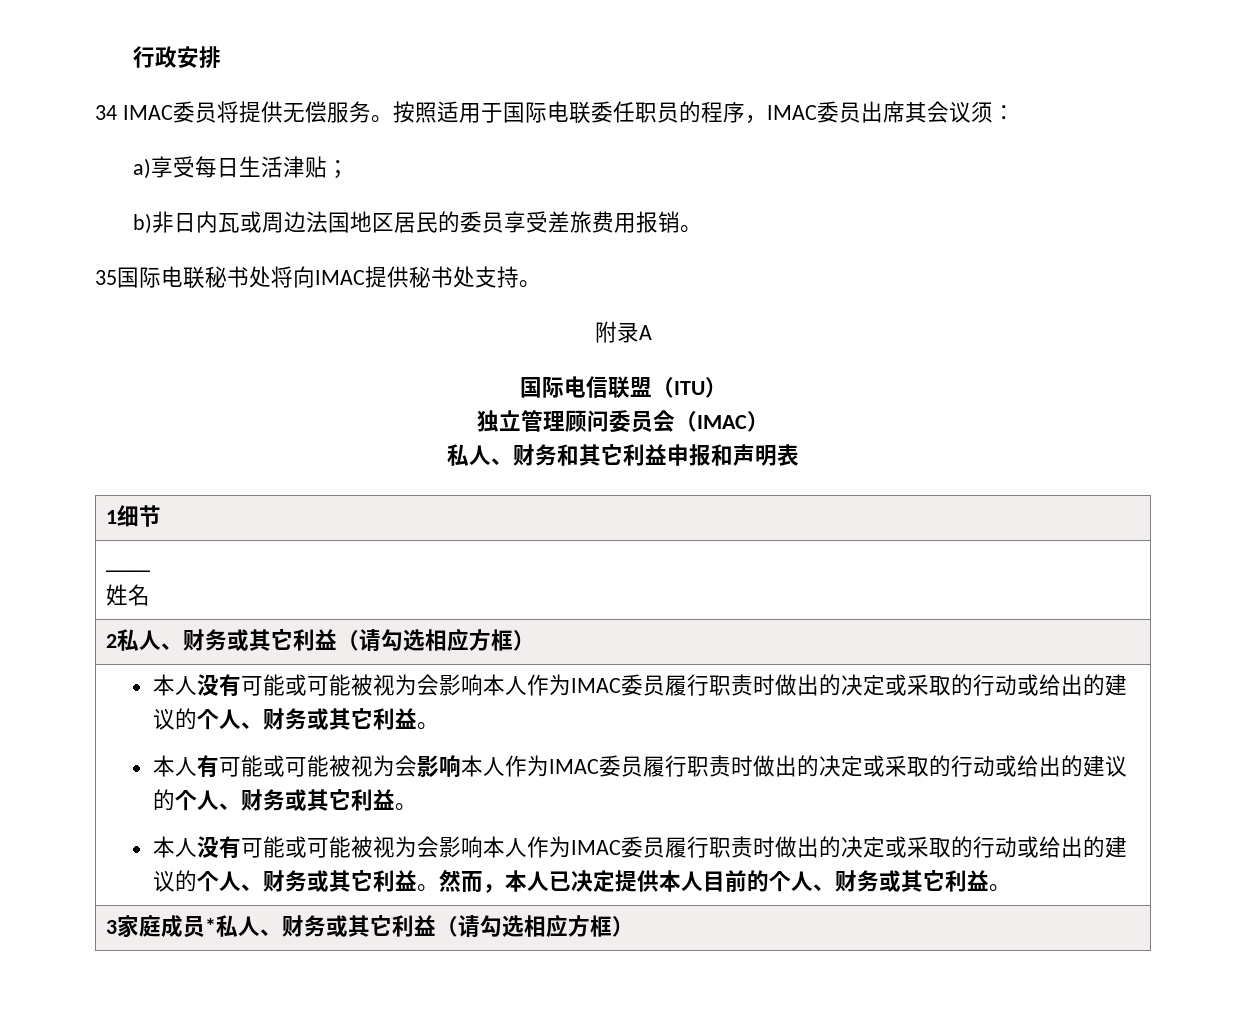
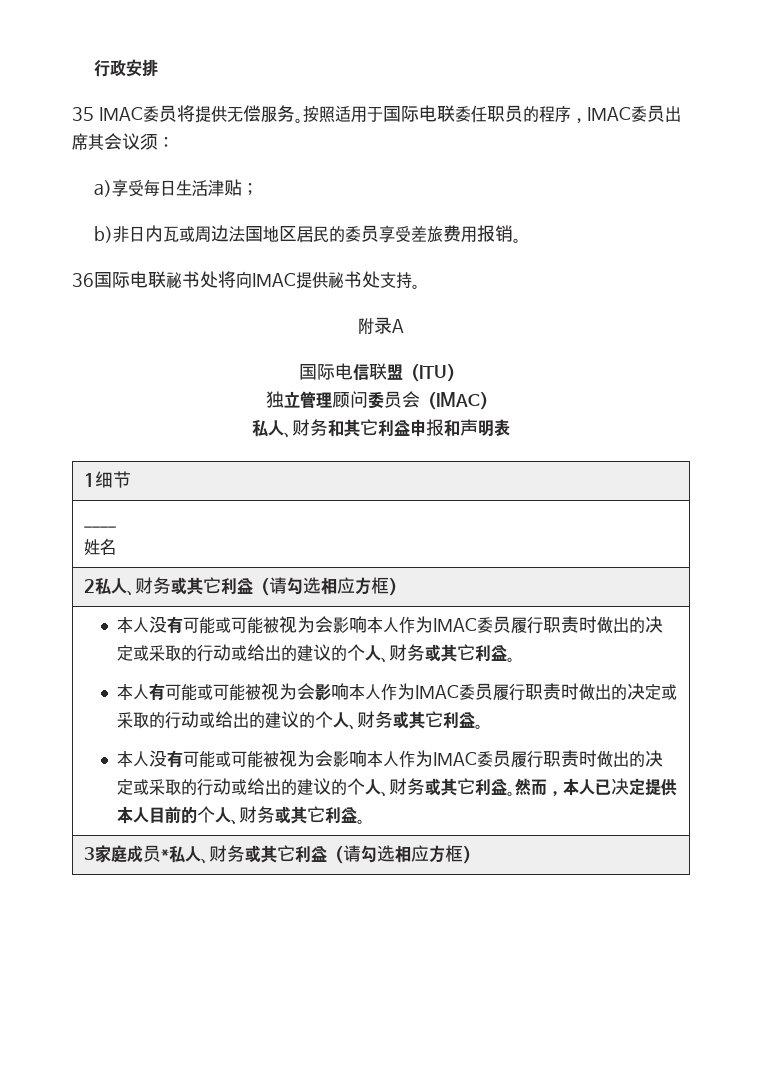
[95,105,117,120] 34 -> [72,107,94,121] 35
[95,270,117,285] 35 -> [72,273,94,287] 36

